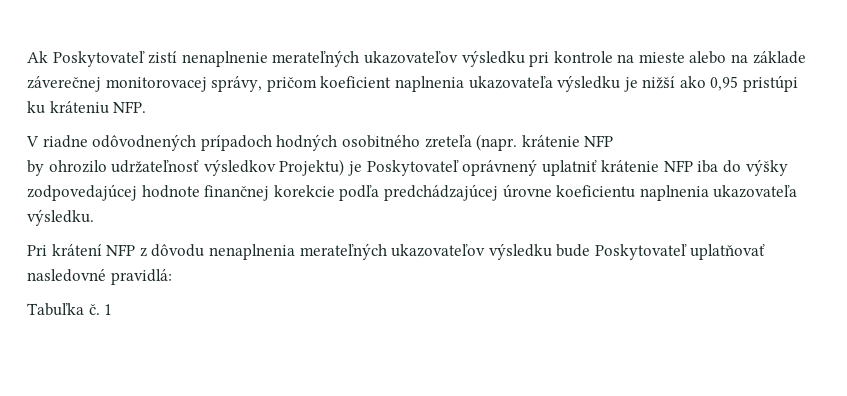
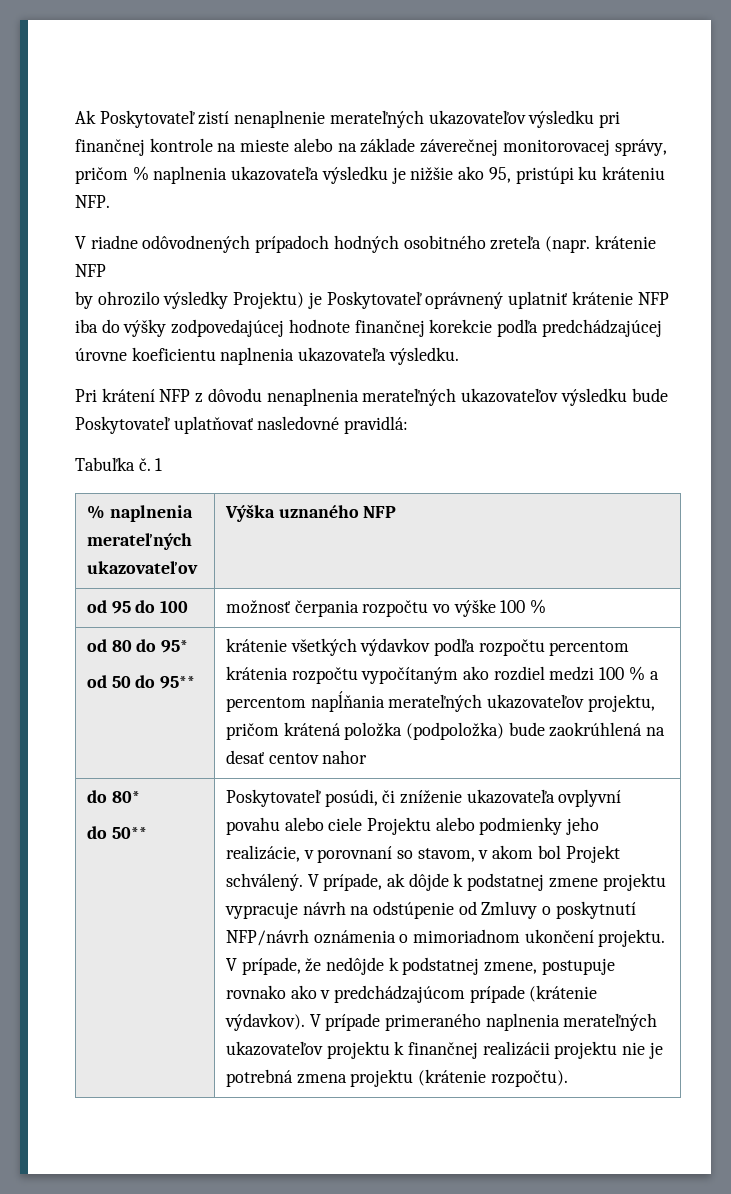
(550, 59) none -> [75,139,145,156] finančnej
[320,76,392,88] koeficient -> [132,166,149,181] %
[642,76,739,91] nižší ako 0,95 -> [410,166,511,183] nižšie ako 95,
[111,159,276,176] udržateľnosť výsledkov -> [163,291,229,309] výsledky
(113, 309) none -> [86,505,193,522] [86,533,192,550] [86,561,198,574] [224,504,397,522] [86,600,188,614] [225,599,547,617] [86,639,188,653] [86,675,195,689] [225,638,630,656] [225,666,659,684] [225,691,655,712] [225,722,666,740] [225,750,368,764] [86,790,140,803] [86,826,147,839] [225,789,622,807] [225,817,600,835] [225,845,620,863] [225,873,666,891] [224,901,636,919] [225,929,666,947] [225,957,615,975] [225,985,598,1003] [224,1013,658,1031] [225,1041,663,1059] [225,1069,568,1087] // % naplnenia merateľných ukazovateľov | Výška uznaného NFP // od 95 do 100 | možnosť čerpania rozpočtu vo výške 100 % // od 80 do 95* // od 50 do 95** | krátenie všetkých výdavkov podľa rozpočtu percentom krátenia rozpočtu vypočítaným ako rozdiel medzi 100 % a percentom napĺňania merateľných ukazovateľov projektu, pričom krátená položka (podpoložka) bude zaokrúhlená na desať centov nahor // do 80* // do 50** | Poskytovateľ posúdi, či zníženie ukazovateľa ovplyvní povahu alebo ciele Projektu alebo podmienky jeho realizácie, v porovnaní so stavom, v akom bol Projekt schválený. V prípade, ak dôjde k podstatnej zmene projektu vypracuje návrh na odstúpenie od Zmluvy o poskytnutí NFP/návrh oznámenia o mimoriadnom ukončení projektu. V prípade, že nedôjde k podstatnej zmene, postupuje rovnako ako v predchádzajúcom prípade (krátenie výdavkov). V prípade primeraného naplnenia merateľných ukazovateľov projektu k finančnej realizácii projektu nie je potrebná zmena projektu (krátenie rozpočtu).

